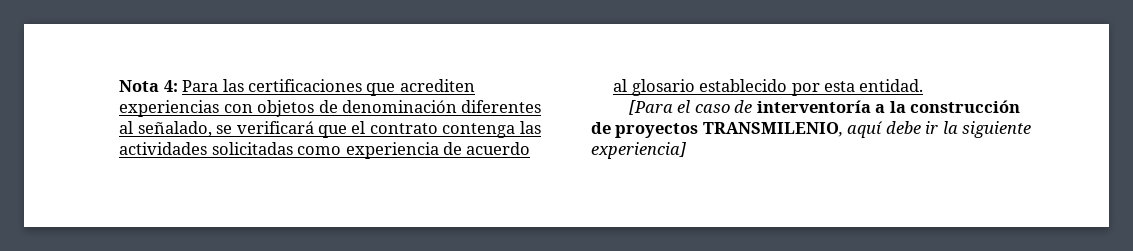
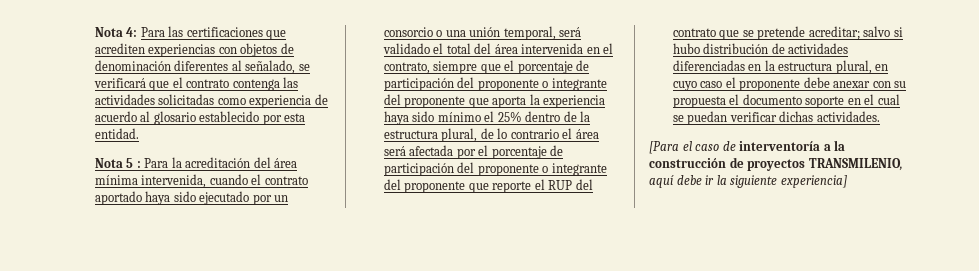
(924, 85) none -> [94,157,298,168] [94,174,308,188] [94,191,289,205] [383,26,582,40] [382,43,614,54] [383,60,590,74] [383,77,607,91] [383,94,606,108] [383,111,591,125] [383,128,599,142] [383,145,564,159] [383,162,607,176] [383,179,593,193] [672,26,903,40] [672,43,849,54] [672,60,889,74] [672,77,907,91] [672,94,900,108] [672,111,880,125] // Nota 5 : Para la acreditación del área mínima intervenida, cuando el contrato aportado haya sido ejecutado por un consorcio o una unión temporal, será validado el total del área intervenida en el contrato, siempre que el porcentaje de participación del proponente o integrante del proponente que aporta la experiencia haya sido mínimo el 25% dentro de la estructura plural, de lo contrario el área será afectada por el porcentaje de participación del proponente o integrante del proponente que reporte el RUP del contrato que se pretende acreditar; salvo si hubo distribución de actividades diferenciadas en la estructura plural, en cuyo caso el proponente debe anexar con su propuesta el documento soporte en el cual se puedan verificar dichas actividades.

